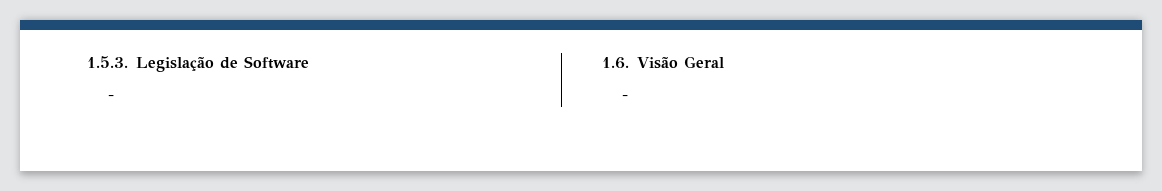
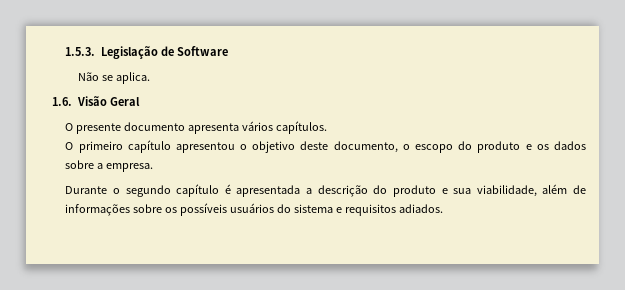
[107,95,114,100] - -> [78,72,151,84] Não se aplica.
[622,95,629,100] - -> [65,121,328,134] [65,140,586,153] [65,160,154,172] [65,184,586,197] [65,203,444,216] O presente documento apresenta vários capítulos. // O primeiro capítulo apresentou o objetivo deste documento, o escopo do produto e os dados sobre a empresa. // Durante o segundo capítulo é apresentada a descrição do produto e sua viabilidade, além de informações sobre os possíveis usuários do sistema e requisitos adiados.

